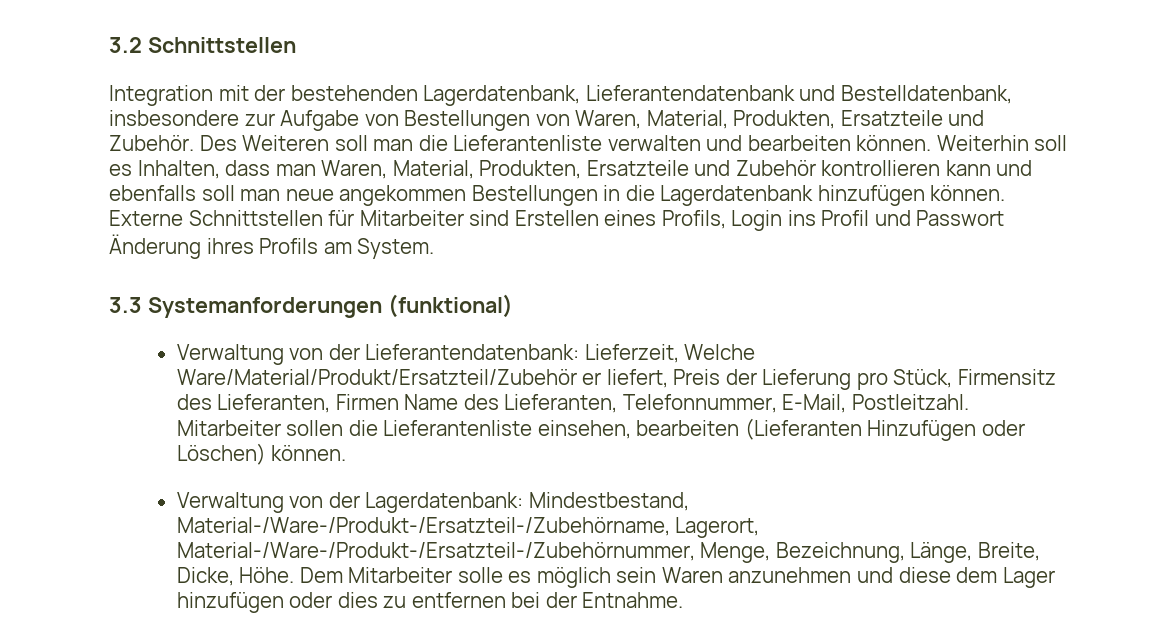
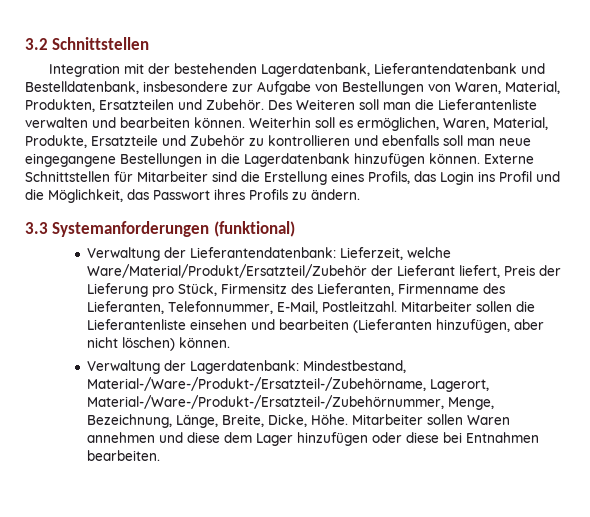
[840,110,943,126] Ersatzteile -> [99,99,174,110] Ersatzteilen
[137,160,582,179] Inhalten, dass man Waren, Material, Produkten, -> [357,117,548,131] [25,135,87,148] ermöglichen, Waren, Material, Produkte,
[821,160,991,176] kontrollieren kann -> [249,135,350,146] zu kontrollieren
[339,185,467,206] angekommen -> [25,153,116,167] eingegangene
[514,210,599,226] Erstellen -> [241,171,327,185] die Erstellung
(726, 219) none -> [414,171,436,182] das
[916,210,1005,226] [109,234,435,259] Passwort Änderung ihres Profils am System. -> [25,189,360,203] die Möglichkeit, das Passwort ihres Profils zu ändern.
[289,348,324,360] von -> (161, 254) none
[684,344,756,360] [176,369,602,385] Welche Ware/Material/Produkt/Ersatzteil/Zubehör er -> [407,247,452,258] [87,264,456,278] welche Ware/Material/Produkt/Ersatzteil/Zubehör der Lieferant
[335,394,459,410] Firmen Name -> [398,283,480,294] Firmenname
[537,418,1025,441] [176,443,266,465] einsehen, bearbeiten (Lieferanten Hinzufügen oder Löschen) -> [190,319,545,333] [87,337,176,351] einsehen und bearbeiten (Lieferanten hinzufügen, aber nicht löschen)
[289,496,324,508] von -> (161, 367) none
[299,567,852,588] Dem Mitarbeiter solle es möglich sein Waren anzunehmen -> [352,414,511,425] [87,432,156,443] Mitarbeiter sollen Waren annehmen
[337,592,684,608] dies zu entfernen bei der Entnahme. -> [406,432,540,443] [87,450,161,461] diese bei Entnahmen bearbeiten.

